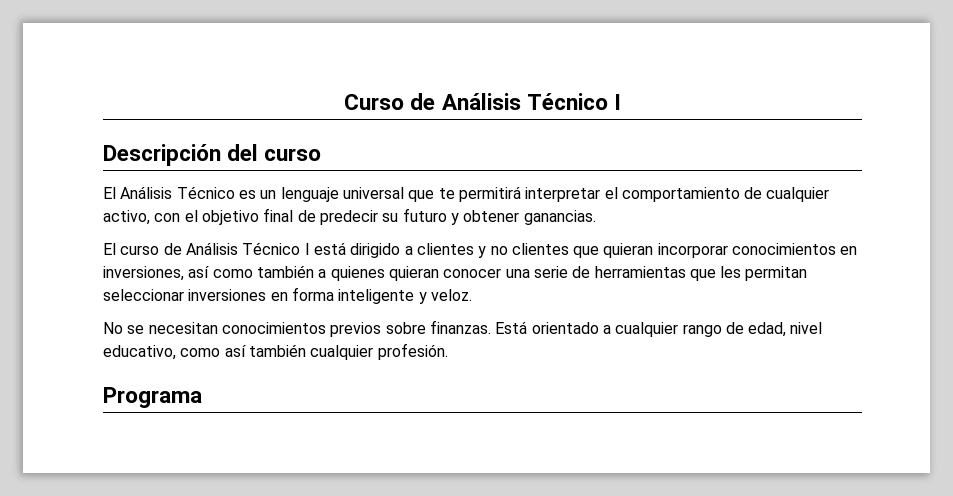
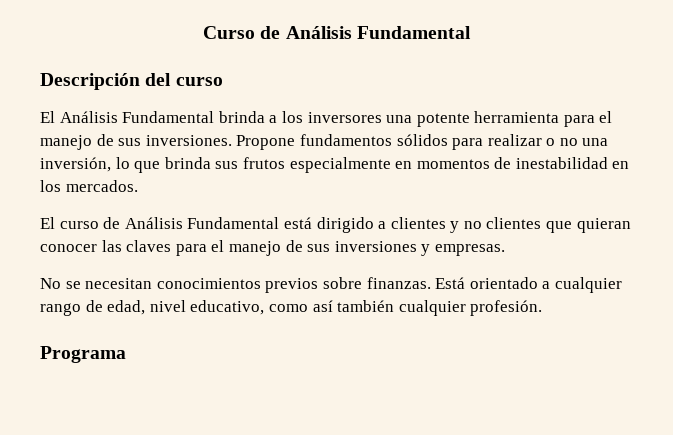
[526,93,621,110] Técnico I -> [356,26,471,39] Fundamental
[176,186,830,202] [103,208,596,225] Técnico es un lenguaje universal que te permitirá interpretar el comportamiento de cualquier activo, con el objetivo final de predecir su futuro y obtener ganancias. -> [122,111,613,127] [40,134,609,150] [40,157,630,173] [40,180,138,192] Fundamental brinda a los inversores una potente herramienta para el manejo de sus inversiones. Propone fundamentos sólidos para realizar o no una inversión, lo que brinda sus frutos especialmente en momentos de inestabilidad en los mercados.
[242,242,310,255] Técnico I -> [187,217,280,229] Fundamental
[657,243,858,258] [103,265,808,281] [103,287,472,304] incorporar conocimientos en inversiones, así como también a quienes quieran conocer una serie de herramientas que les permitan seleccionar inversiones en forma inteligente y veloz. -> [40,240,505,256] conocer las claves para el manejo de sus inversiones y empresas.

